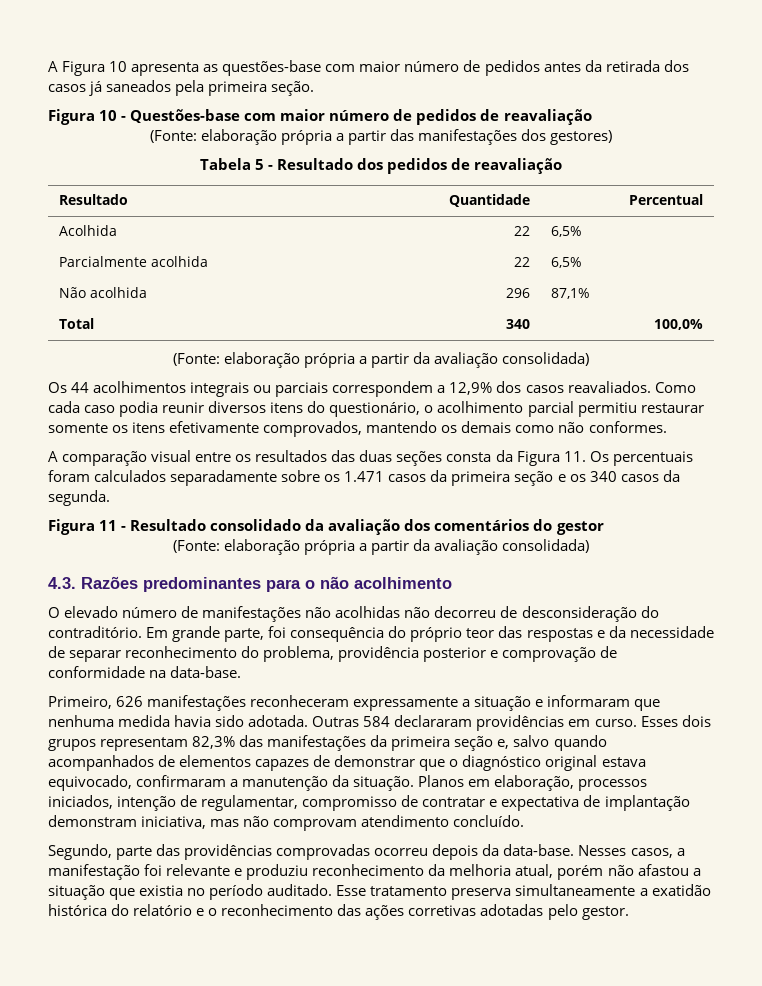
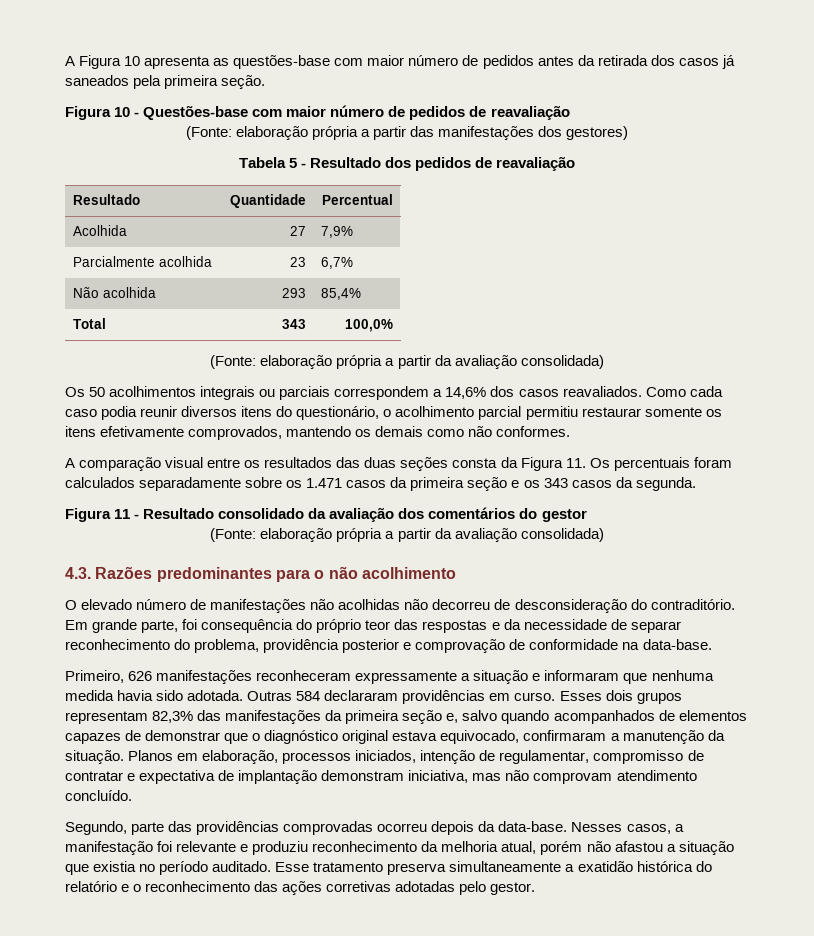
[513,226,530,236] [551,226,583,237] 22 | 6,5% -> [290,226,307,236] [320,226,353,238] 27 | 7,9%
[513,257,530,267] [551,257,583,268] 22 | 6,5% -> [290,257,307,267] [320,257,353,269] 23 | 6,7%
[505,288,530,298] [551,288,591,299] 296 | 87,1% -> [282,288,307,298] [320,288,361,300] 293 | 85,4%
[505,319,530,329] 340 -> [282,319,307,329] 343
[71,382,90,393] 44 -> [89,387,106,397] 50
[449,382,493,395] 12,9% -> [445,387,487,399] 14,6%
[589,471,617,482] 340 -> [543,478,568,488] 343

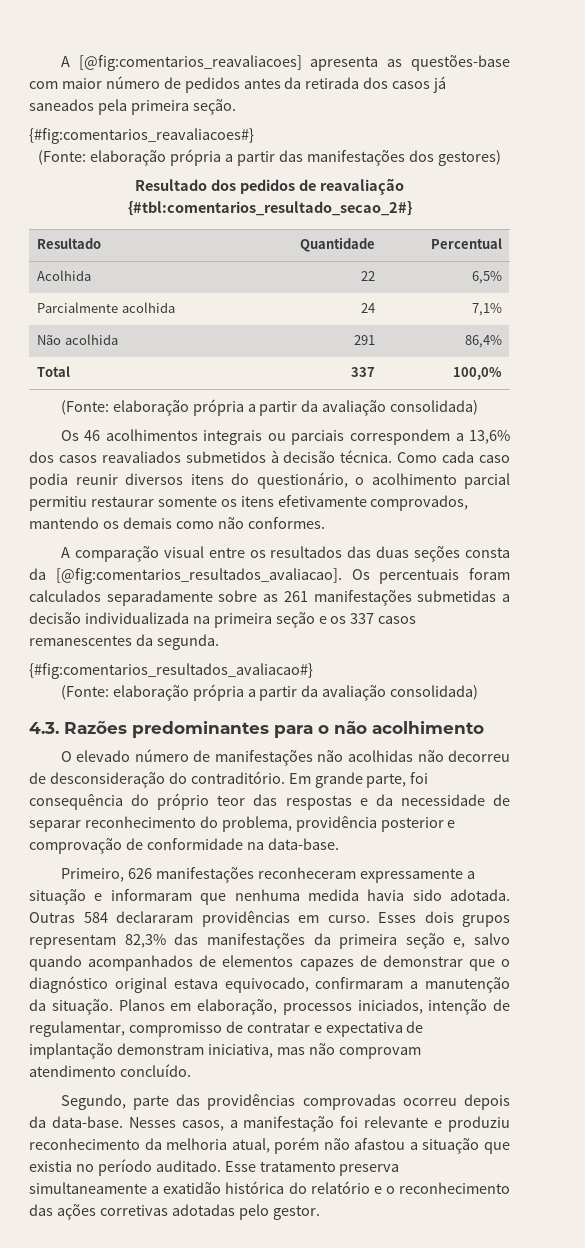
[65,55,141,69] A Figura 10 -> [60,55,302,71] A [@fig:comentarios_reavaliacoes]
[65,105,570,120] Figura 10 - Questões-base com maior número de pedidos de reavaliação -> [29,128,254,144] {#fig:comentarios_reavaliacoes#}
[238,157,306,168] Tabela 5 - -> (501, 158) none
(576, 163) none -> [127,201,412,216] {#tbl:comentarios_resultado_secao_2#}
[290,226,307,236] [320,226,353,238] 27 | 7,9% -> [360,271,375,281] [471,271,502,284] 22 | 6,5%
[290,257,307,267] [320,257,353,269] 23 | 6,7% -> [360,303,375,313] [471,303,502,316] 24 | 7,1%
[282,288,307,298] [320,288,361,300] 293 | 85,4% -> [353,335,375,345] [464,335,502,348] 291 | 86,4%
[282,319,307,329] 343 -> [350,367,375,377] 337
[89,387,106,397] 50 -> [84,430,101,441] 46
[445,386,642,399] 14,6% dos casos reavaliados. -> [469,430,511,444] [29,450,393,463] 13,6% dos casos reavaliados submetidos à decisão técnica.
[520,457,586,471] Figura 11. -> [55,568,342,584] [@fig:comentarios_resultados_avaliacao].
[286,477,408,488] os 1.471 casos da -> [263,590,511,606] [29,612,210,624] as 261 manifestações submetidas a decisão individualizada na
[543,478,612,488] 343 casos -> [350,613,417,624] [29,635,132,646] 337 casos remanescentes
[65,507,587,522] Figura 11 - Resultado consolidado da avaliação dos comentários do gestor -> [29,663,313,679] {#fig:comentarios_resultados_avaliacao#}

